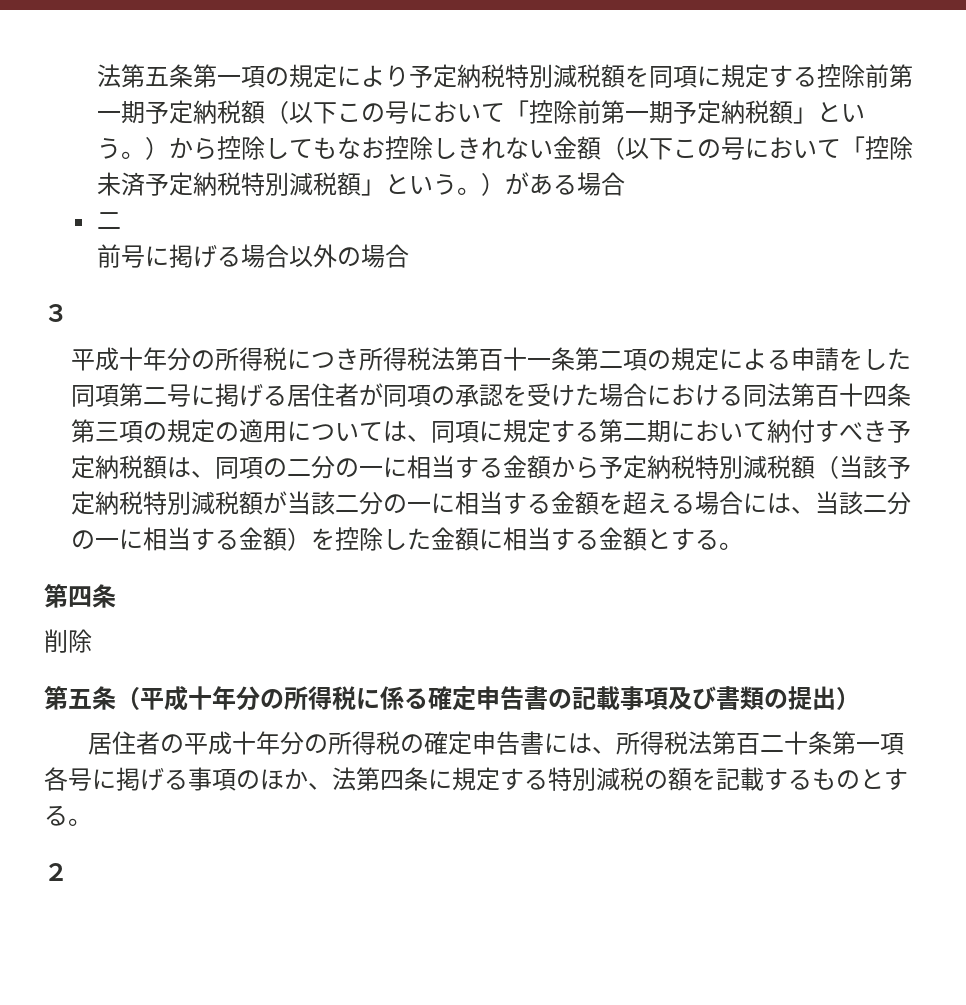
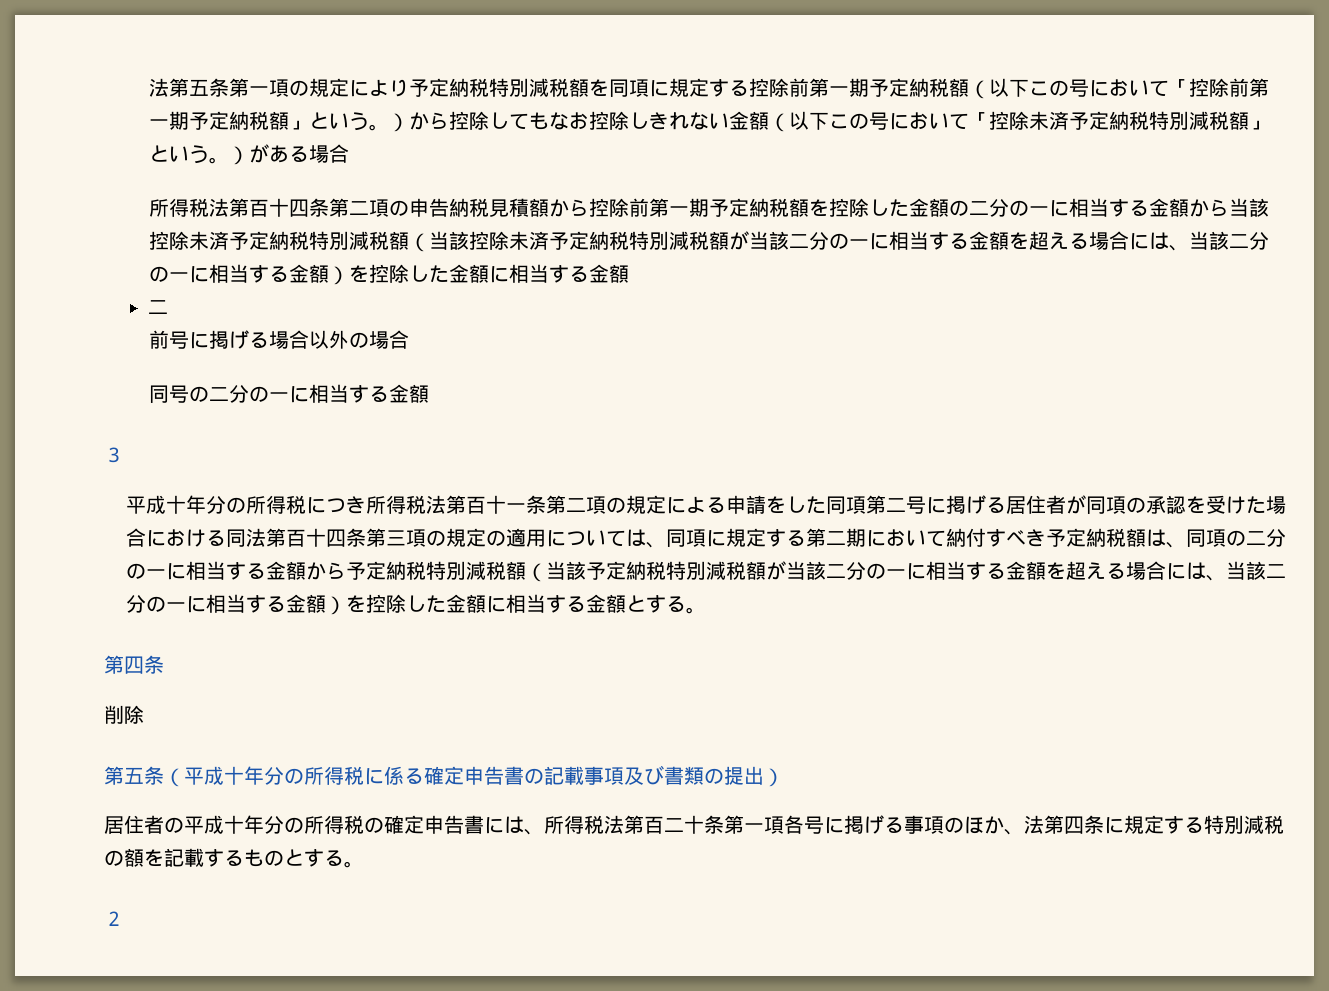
(626, 184) none -> [148,198,1269,217] [148,231,1269,252] [148,264,629,285] // 所得税法第百十四条第二項の申告納税見積額から控除前第一期予定納税額を控除した金額の二分の一に相当する金額から当該控除未済予定納税特別減税額（当該控除未済予定納税特別減税額が当該二分の一に相当する金額を超える場合には、当該二分の一に相当する金額）を控除した金額に相当する金額
(410, 256) none -> [148,384,429,403] // 同号の二分の一に相当する金額

